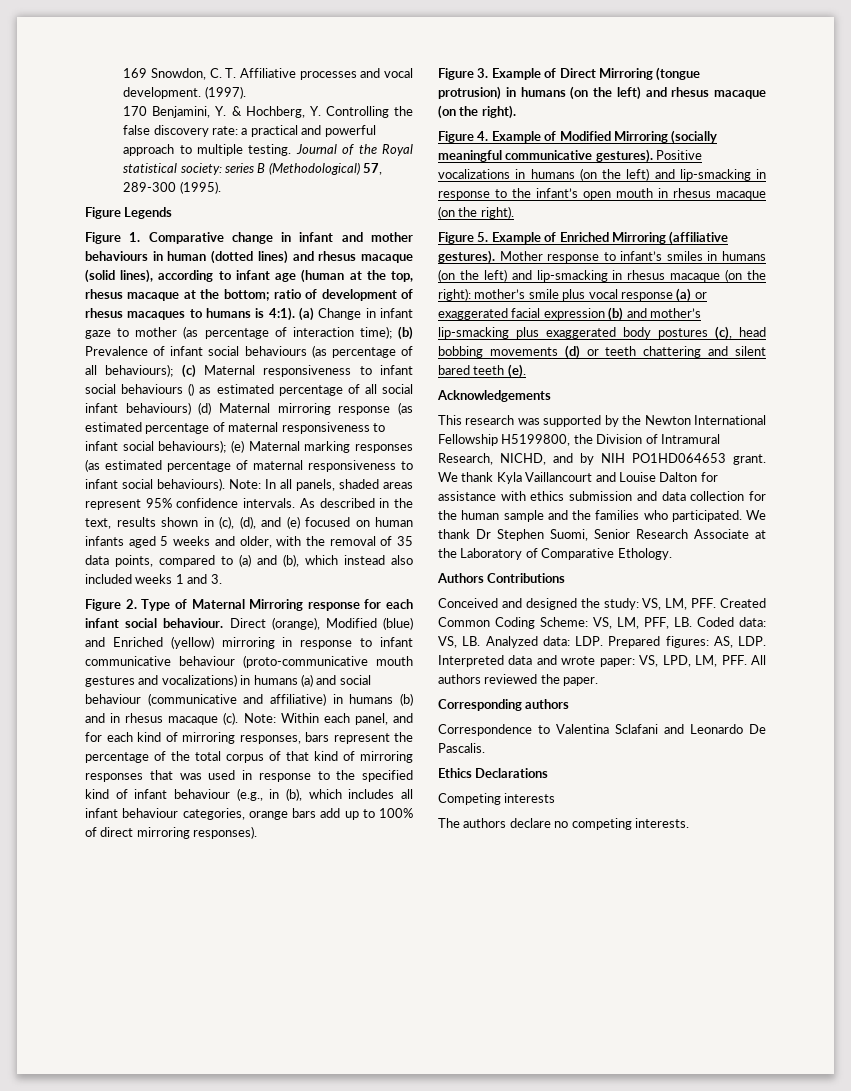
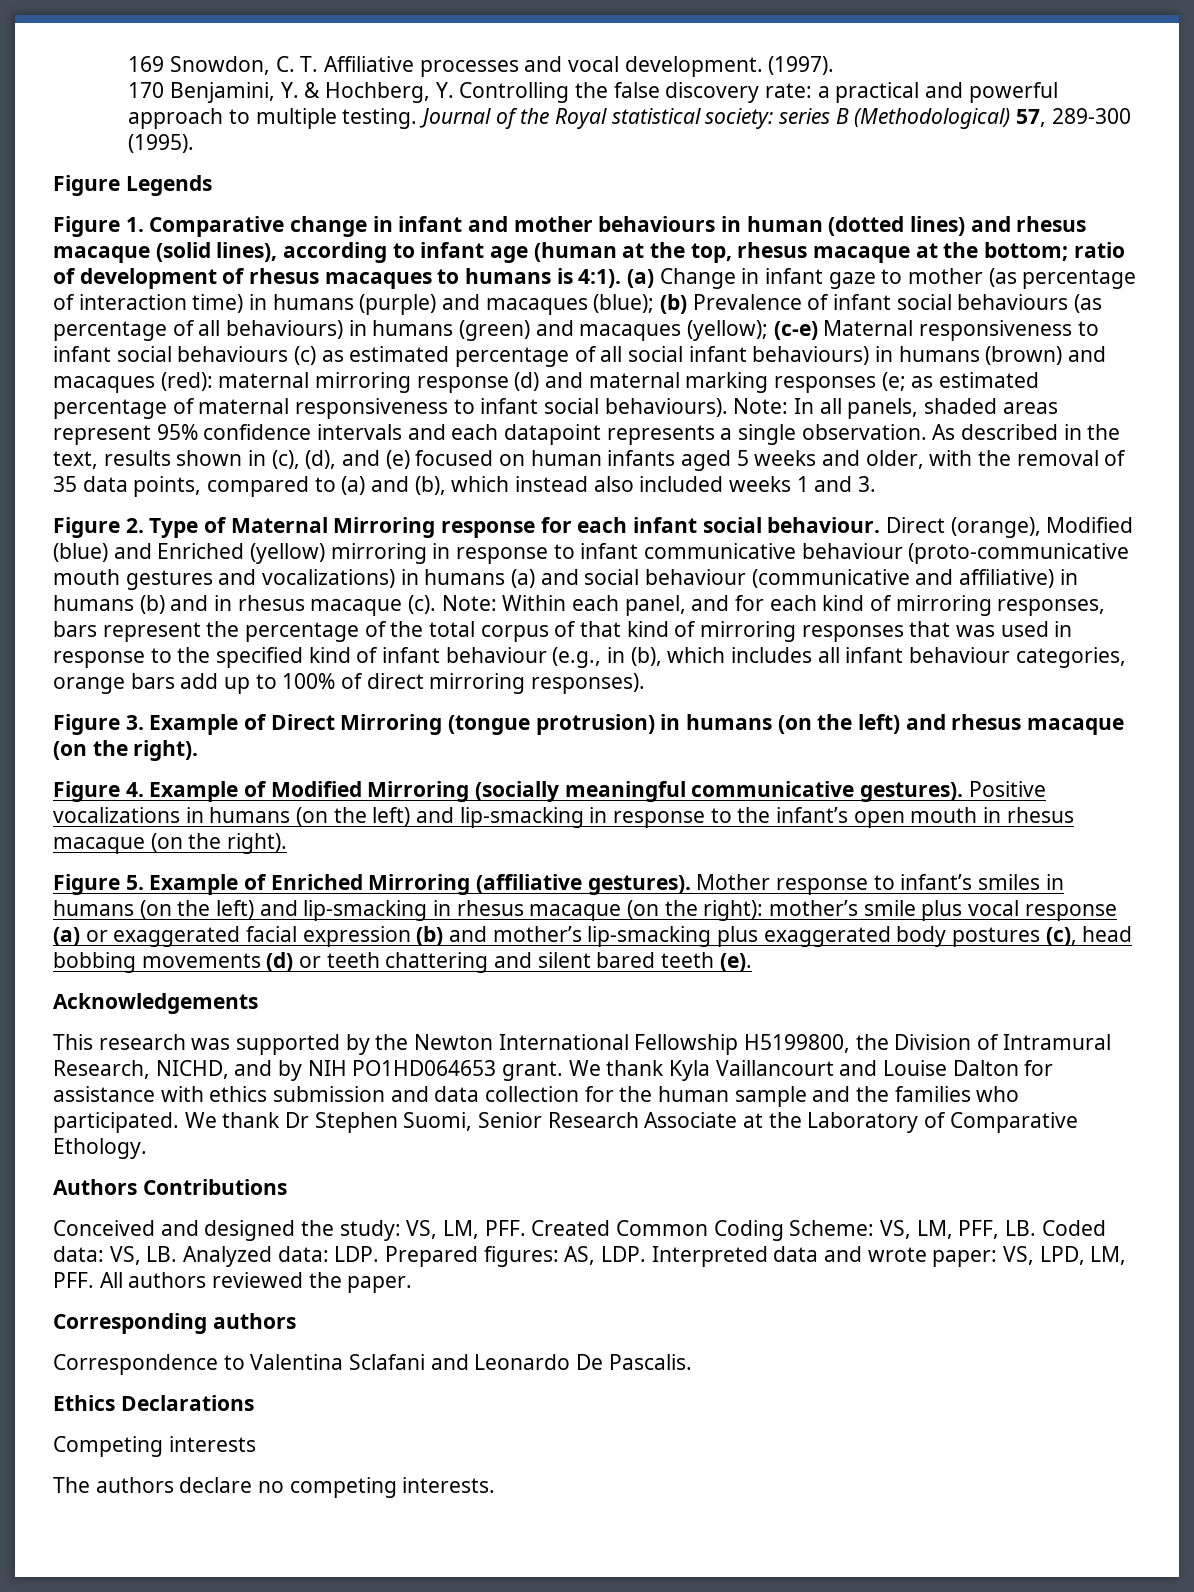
[359,326,392,339] time); -> [192,294,655,315] time) in humans (purple) and macaques (blue);
[105,364,196,378] behaviours); (c) -> [226,320,818,341] behaviours) in humans (green) and macaques (yellow); (c-e)
[188,383,195,396] () -> [294,346,317,365] (c)
[198,402,413,415] [85,422,385,434] [85,440,413,453] [85,459,100,472] (d) Maternal mirroring response (as estimated percentage of maternal responsiveness to infant social behaviours); (e) Maternal marking responses (as -> [875,346,1107,365] [53,372,934,393] in humans (brown) and macaques (red): maternal mirroring response (d) and maternal marking responses (e; as
[243,498,296,508] intervals. -> [317,424,927,445] intervals and each datapoint represents a single observation.

